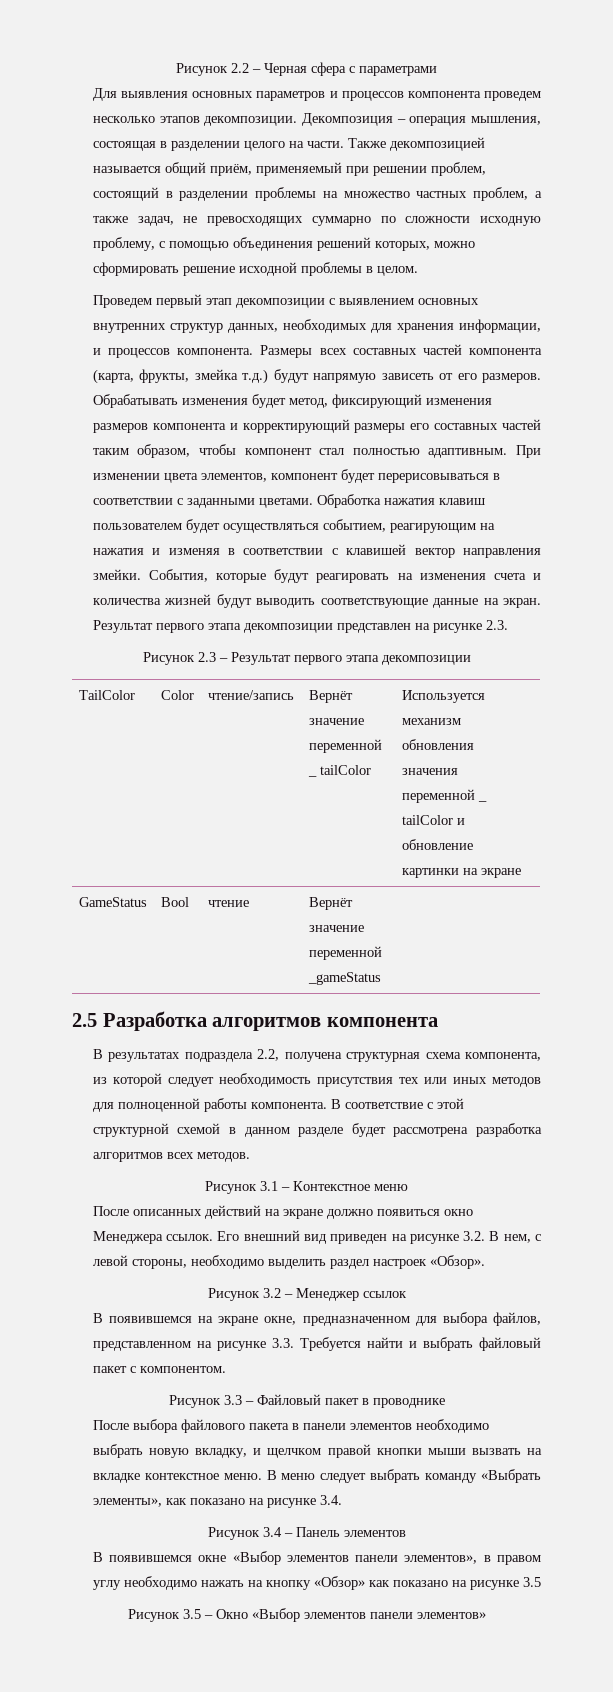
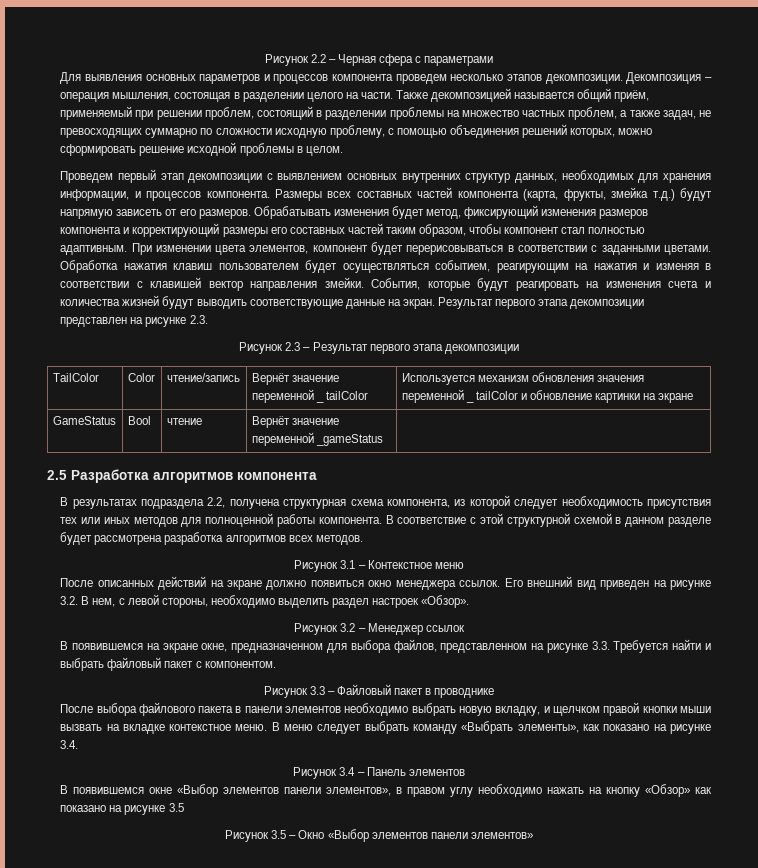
[92,1231,163,1244] Менеджера -> [395,580,456,590] менеджера

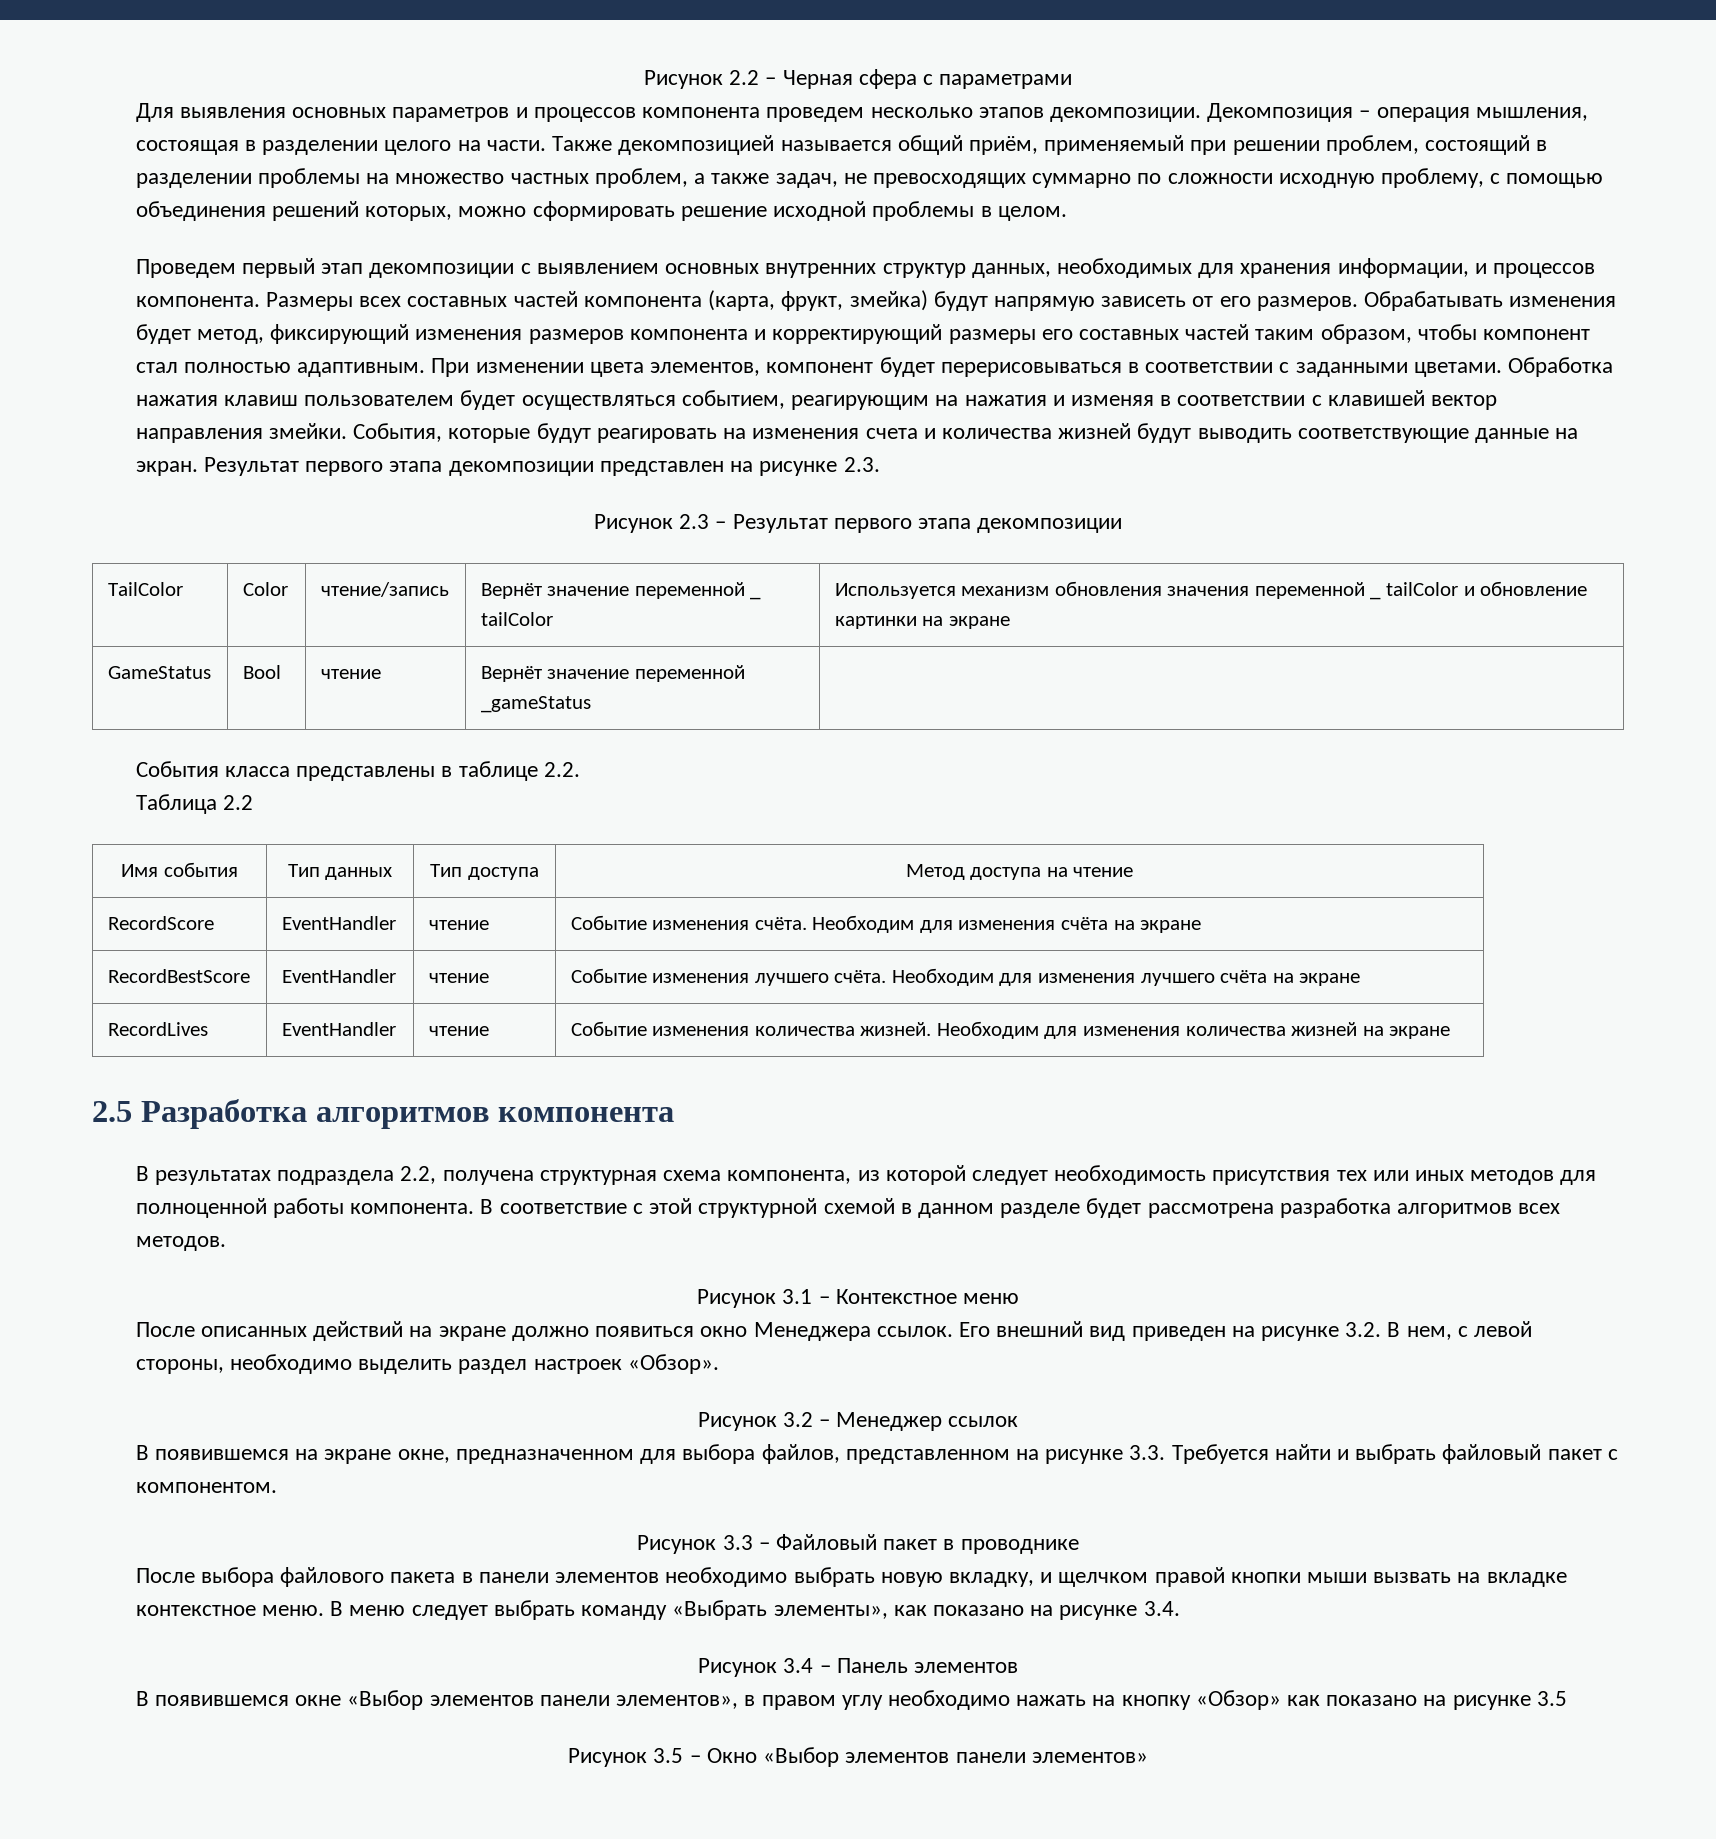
[563,187,675,201] фрукты, змейка т.д.) -> [781,290,928,311] фрукт, змейка)
(383, 440) none -> [135,761,580,781] [135,794,254,814] [121,862,238,877] [287,864,393,880] [430,864,539,880] [905,864,1134,880] [107,916,214,930] [281,916,396,930] [428,920,489,930] [570,915,1202,933] [107,969,250,983] [281,969,396,983] [428,973,489,983] [570,968,1361,986] [107,1022,208,1036] [281,1022,396,1036] [428,1026,489,1036] [570,1021,1451,1039] // События класса представлены в таблице 2.2. // Таблица 2.2 // Имя события | Тип данных | Тип доступа | Метод доступа на чтение // RecordScore | EventHandler | чтение | Событие изменения счёта. Необходим для изменения счёта на экране // RecordBestScore | EventHandler | чтение | Событие изменения лучшего счёта. Необходим для изменения лучшего счёта на экране // RecordLives | EventHandler | чтение | Событие изменения количества жизней. Необходим для изменения количества жизней на экране
[395,580,456,590] менеджера -> [753,1322,871,1341] Менеджера

